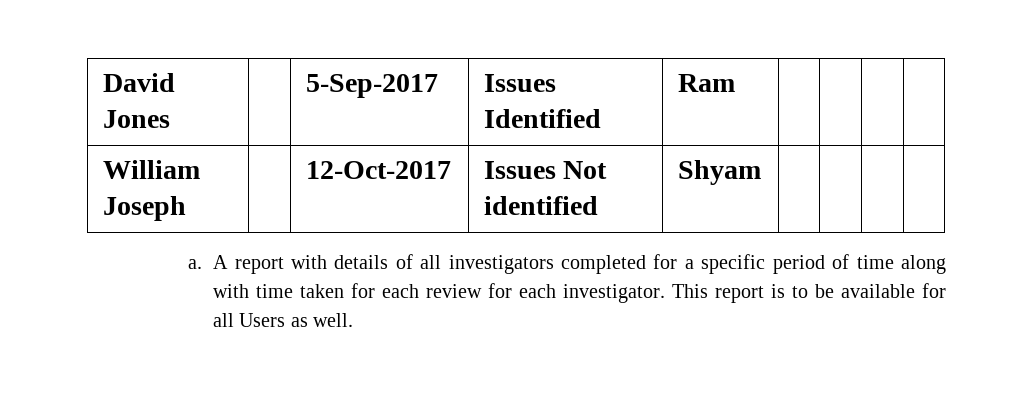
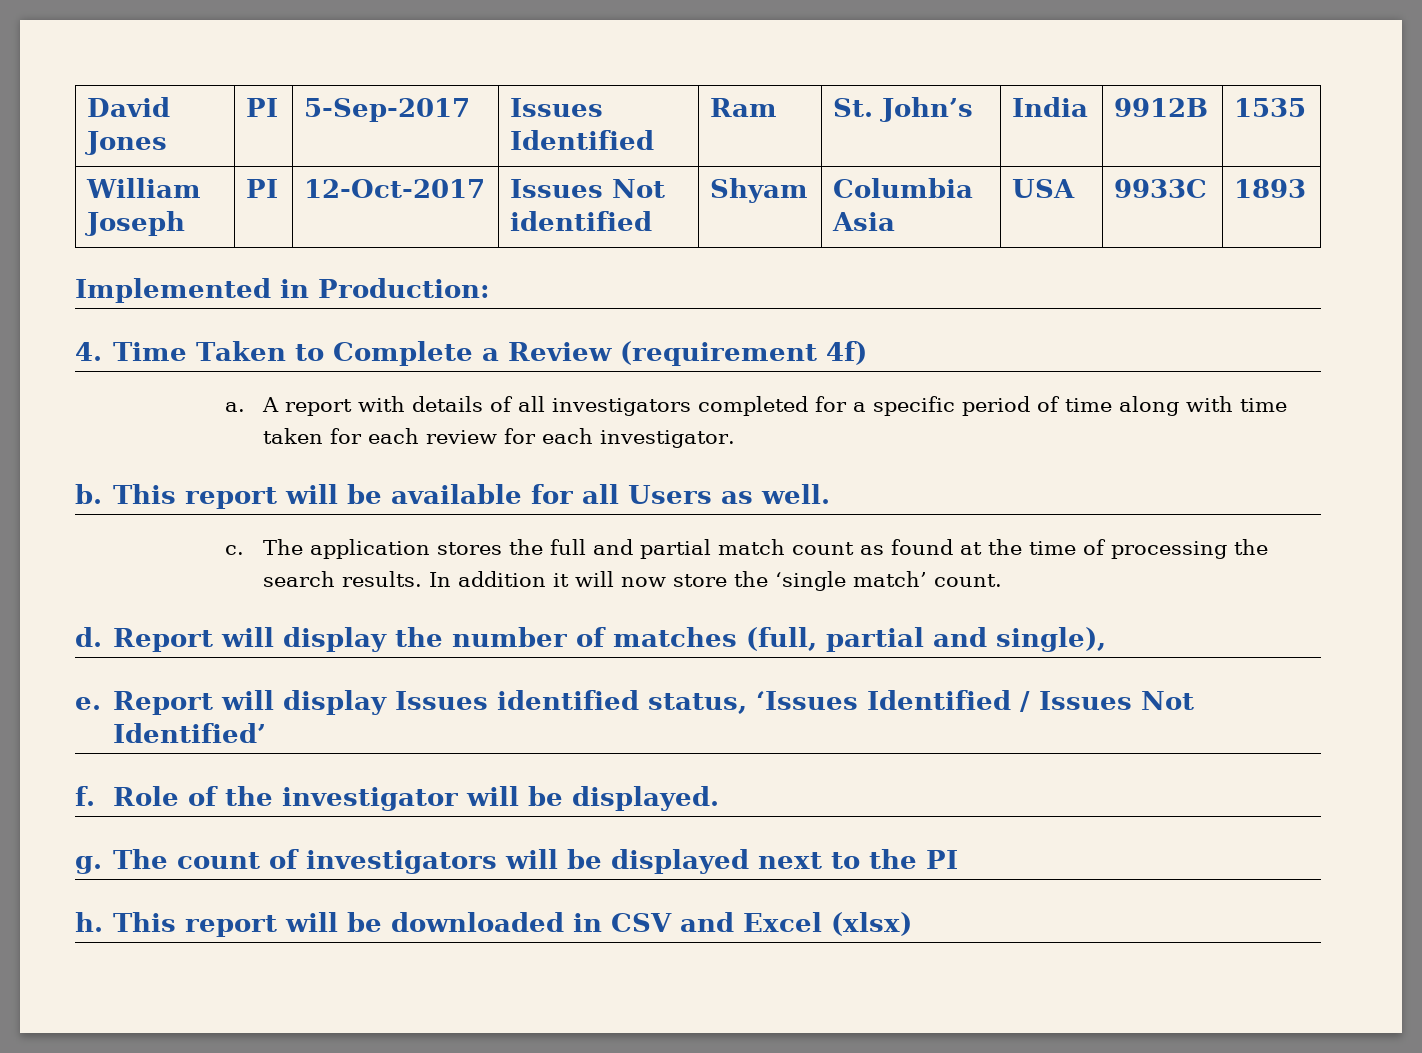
(170, 119) none -> [246,98,279,117] PI
(735, 83) | | | -> [833,97,974,122] [1012,97,1089,117] [1114,98,1209,117] [1234,98,1307,117] St. John’s | India | 9912B | 1535
(186, 208) none -> [246,179,279,198] PI
(761, 172) | | | -> [833,178,974,198] [832,212,896,231] [1012,179,1076,198] [1114,179,1208,198] [1234,179,1307,198] [75,278,490,303] [75,341,867,366] Columbia Asia | USA | 9933C | 1893 // Implemented in Production: // 4. Time Taken to Complete a Review (requirement 4f)
[672,284,809,303] This report is to -> [75,484,338,509] // b. This report will
(354, 320) none -> [225,539,1268,559] [262,571,1002,591] [75,627,1106,652] [75,690,1194,715] [112,723,266,743] [75,786,719,811] [75,849,958,874] [75,912,913,937] // c. The application stores the full and partial match count as found at the time of processing the search results. In addition it will now store the ‘single match’ count. // d. Report will display the number of matches (full, partial and single), // e. Report will display Issues identified status, ‘Issues Identified / Issues Not Identified’ // f. Role of the investigator will be displayed. // g. The count of investigators will be displayed next to the PI // h. This report will be downloaded in CSV and Excel (xlsx)

